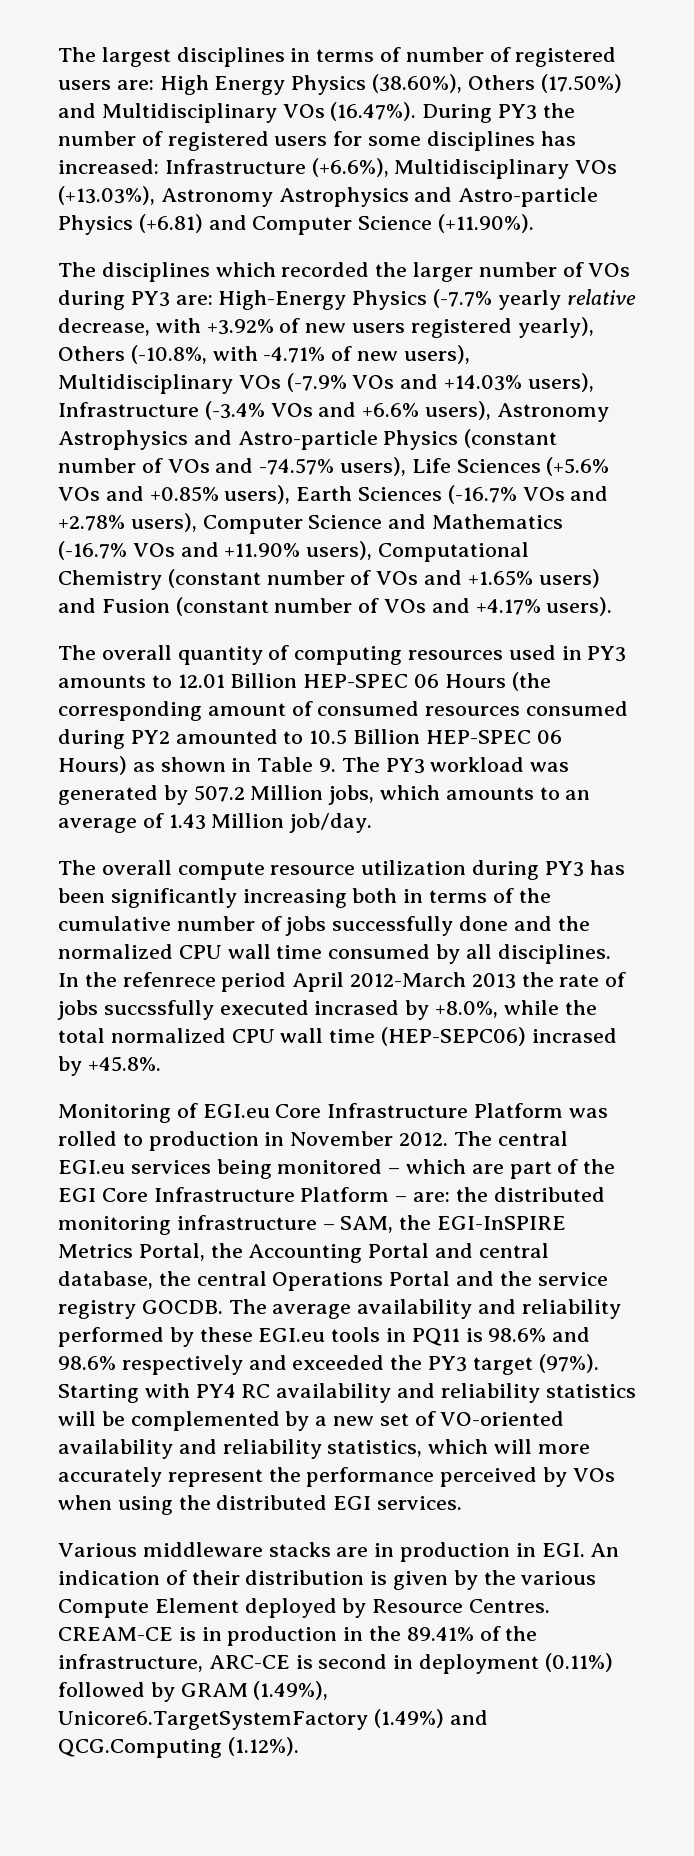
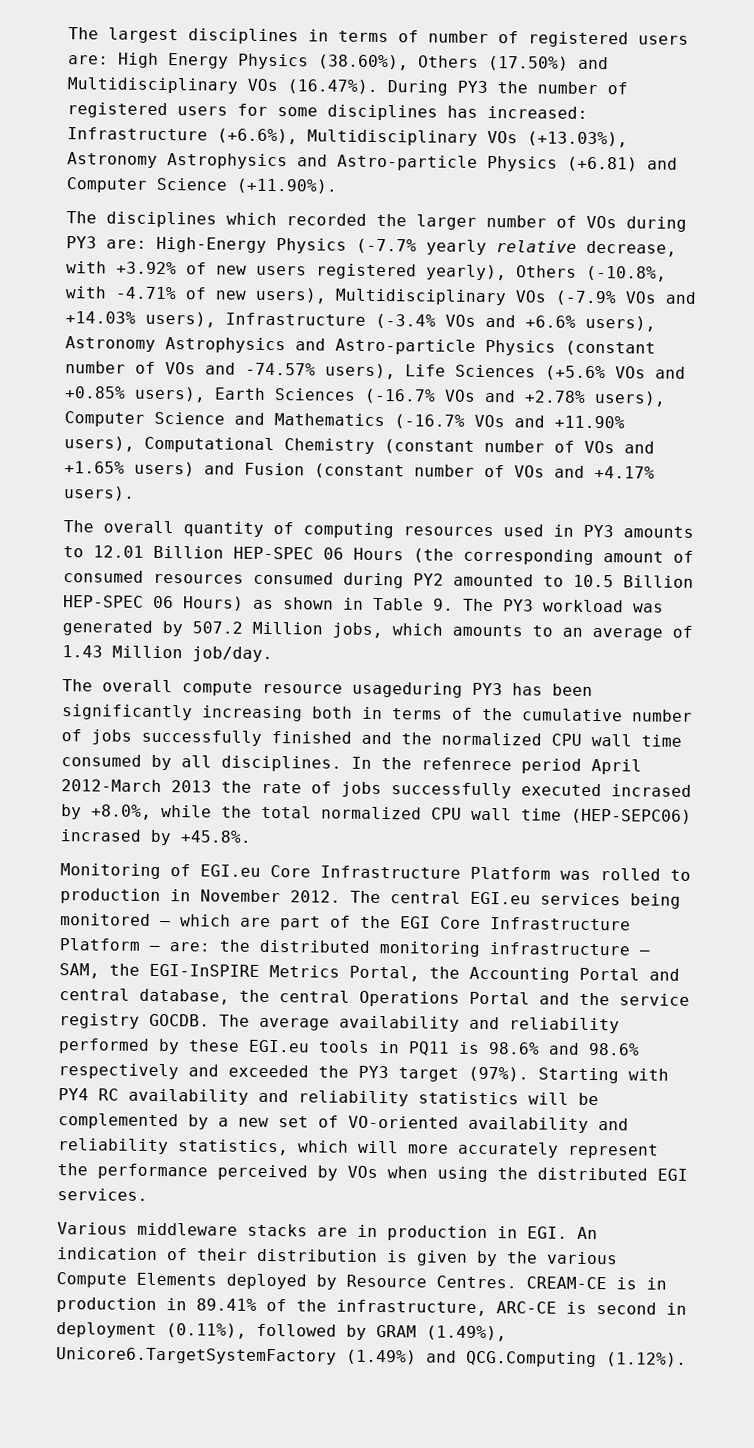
[361,860,540,880] utilization during -> [352,681,463,698] usageduring
[459,916,509,931] done -> [271,731,352,744] finished
[103,1000,214,1020] succssfully -> [391,782,512,799] successfully
[154,1598,239,1613] Element -> [136,1272,217,1286] Elements
[369,1626,402,1641] the -> (187, 1304) none
[544,1653,613,1672] (0.11%) -> [166,1323,247,1339] (0.11%),

